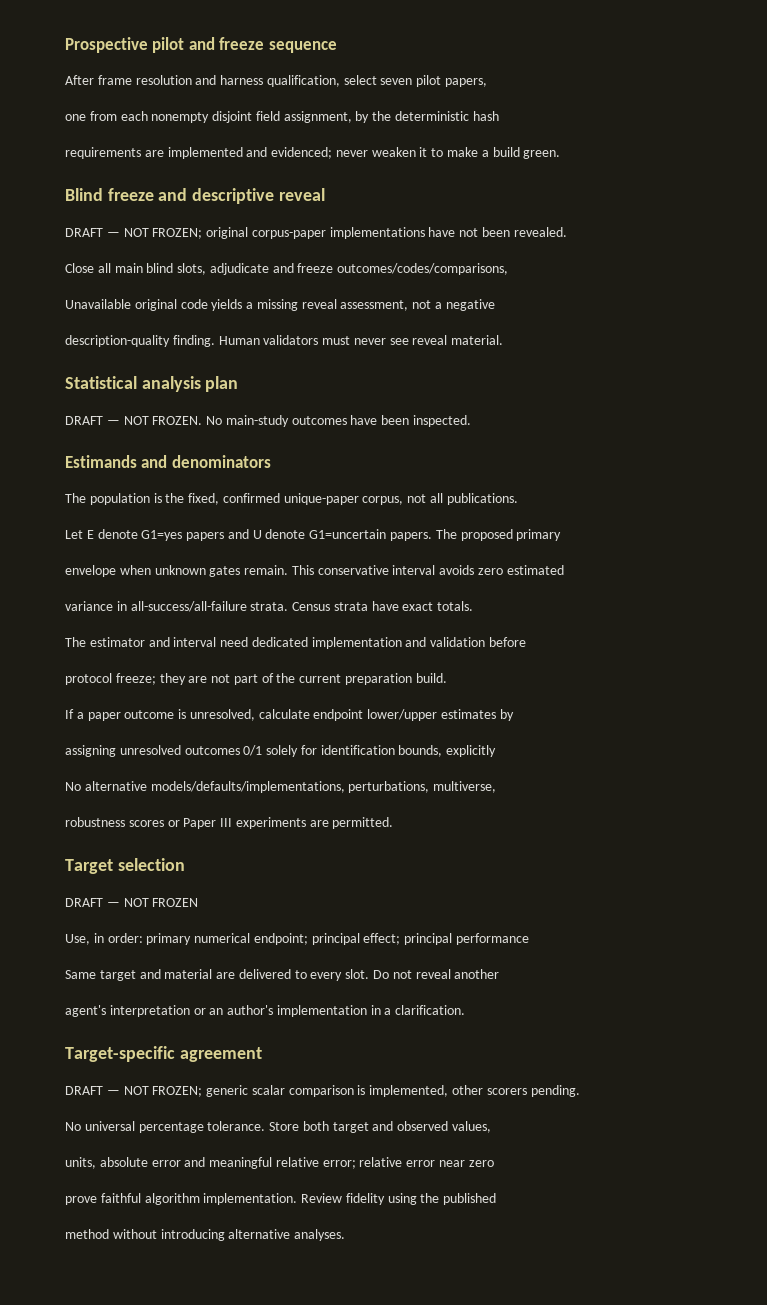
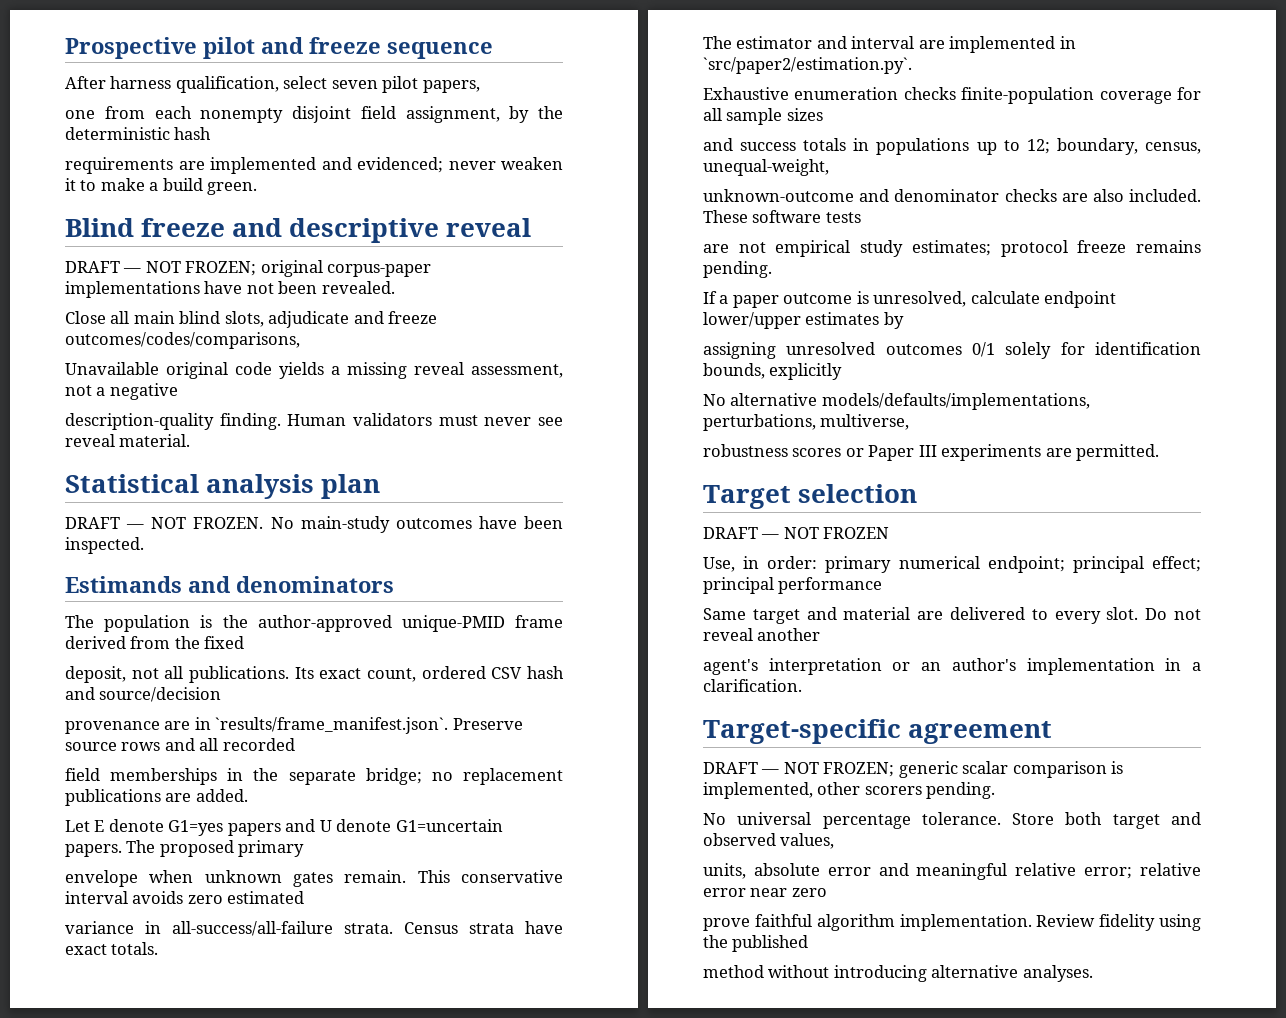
[97,75,217,85] frame resolution and -> (106, 82) none
[188,493,518,505] fixed, confirmed unique-paper corpus, not all publications. -> [257,615,563,632] [65,636,245,649] [65,666,564,683] [65,687,222,702] [65,717,523,734] [65,738,295,751] [65,768,563,785] [65,789,248,806] author-approved unique-PMID frame derived from the fixed // deposit, not all publications. Its exact count, ordered CSV hash and source/decision // provenance are in `results/frame_manifest.json`. Preserve source rows and all recorded // field memberships in the separate bridge; no replacement publications are added.
[220,637,527,649] [65,673,447,685] need dedicated implementation and validation before // protocol freeze; they are not part of the current preparation build. -> [918,36,1076,53] [703,57,912,74] [703,87,1201,104] [703,108,823,125] [703,138,1201,155] [703,159,829,176] [703,189,1201,202] [703,210,861,223] [703,240,1201,257] [703,261,772,278] are implemented in `src/paper2/estimation.py`. // Exhaustive enumeration checks finite-population coverage for all sample sizes // and success totals in populations up to 12; boundary, census, unequal-weight, // unknown-outcome and denominator checks are also included. These software tests // are not empirical study estimates; protocol freeze remains pending.

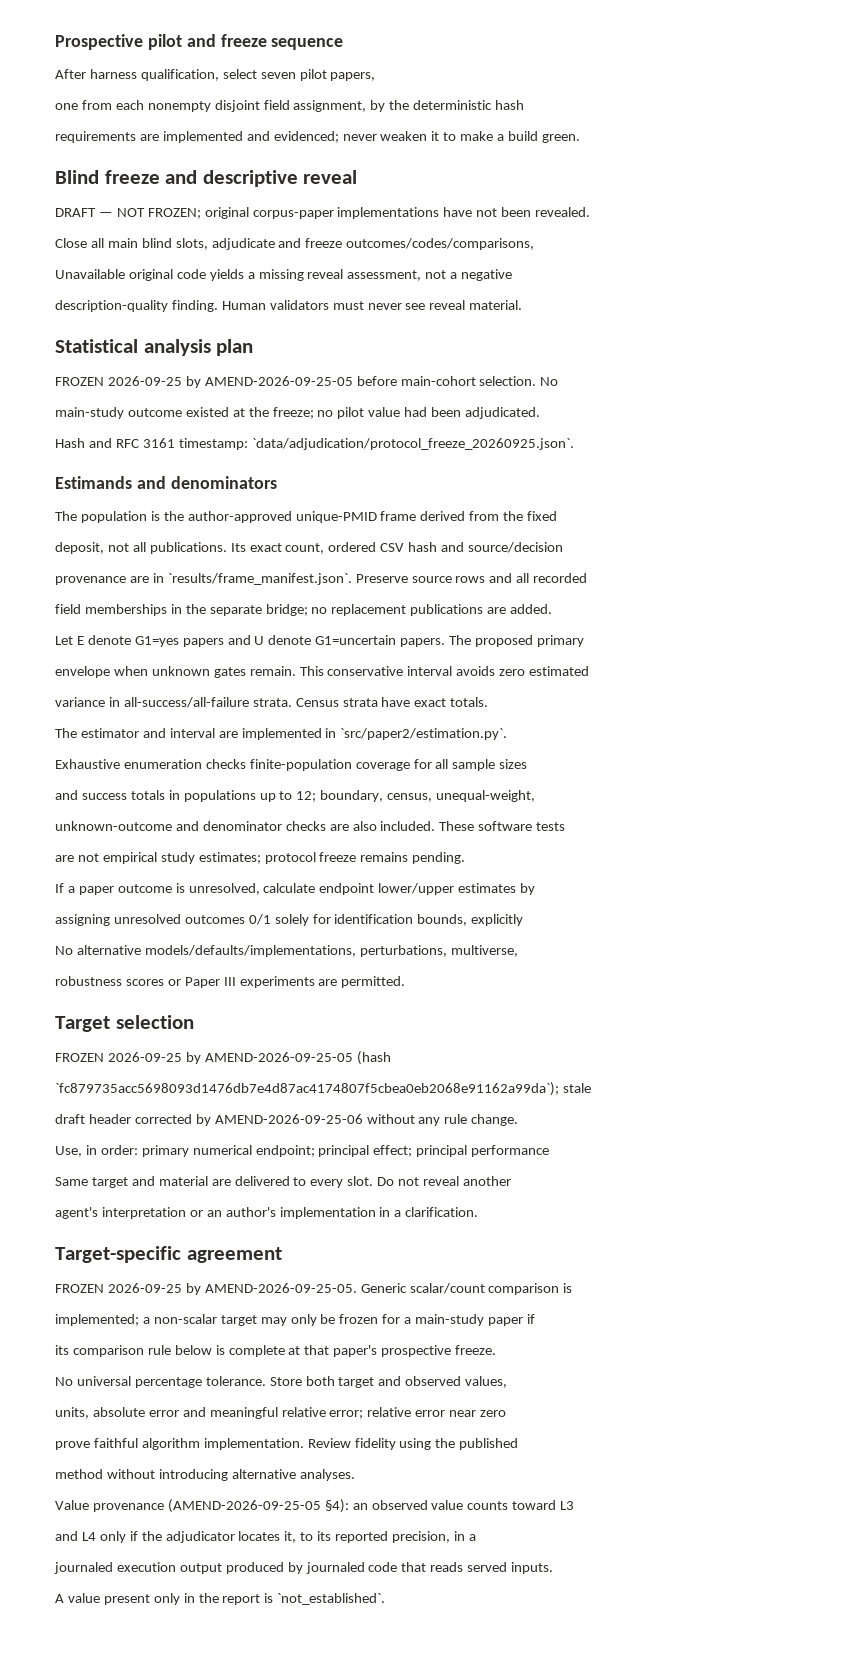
[65,516,563,533] [65,537,144,554] DRAFT — NOT FROZEN. No main-study outcomes have been inspected. -> [55,376,559,388] [55,407,541,419] [55,438,574,450] FROZEN 2026-09-25 by AMEND-2026-09-25-05 before main-cohort selection. No // main-study outcome existed at the freeze; no pilot value had been adjudicated. // Hash and RFC 3161 timestamp: `data/adjudication/protocol_freeze_20260925.json`.
[703,527,890,539] DRAFT — NOT FROZEN -> [55,1051,391,1065] [55,1082,591,1096] [55,1114,519,1126] FROZEN 2026-09-25 by AMEND-2026-09-25-05 (hash // `fc879735acc5698093d1476db7e4d87ac4174807f5cbea0eb2068e91162a99da`); stale // draft header corrected by AMEND-2026-09-25-06 without any rule change.
[703,761,1124,778] [703,782,996,799] DRAFT — NOT FROZEN; generic scalar comparison is implemented, other scorers pending. -> [55,1283,573,1295] [55,1314,535,1326] [55,1345,497,1357] FROZEN 2026-09-25 by AMEND-2026-09-25-05. Generic scalar/count comparison is // implemented; a non-scalar target may only be frozen for a main-study paper if // its comparison rule below is complete at that paper's prospective freeze.
(1093, 973) none -> [55,1499,575,1513] [55,1531,476,1543] [54,1562,554,1574] [55,1593,386,1605] // Value provenance (AMEND-2026-09-25-05 §4): an observed value counts toward L3 // and L4 only if the adjudicator locates it, to its reported precision, in a // journaled execution output produced by journaled code that reads served inputs. // A value present only in the report is `not_established`.

